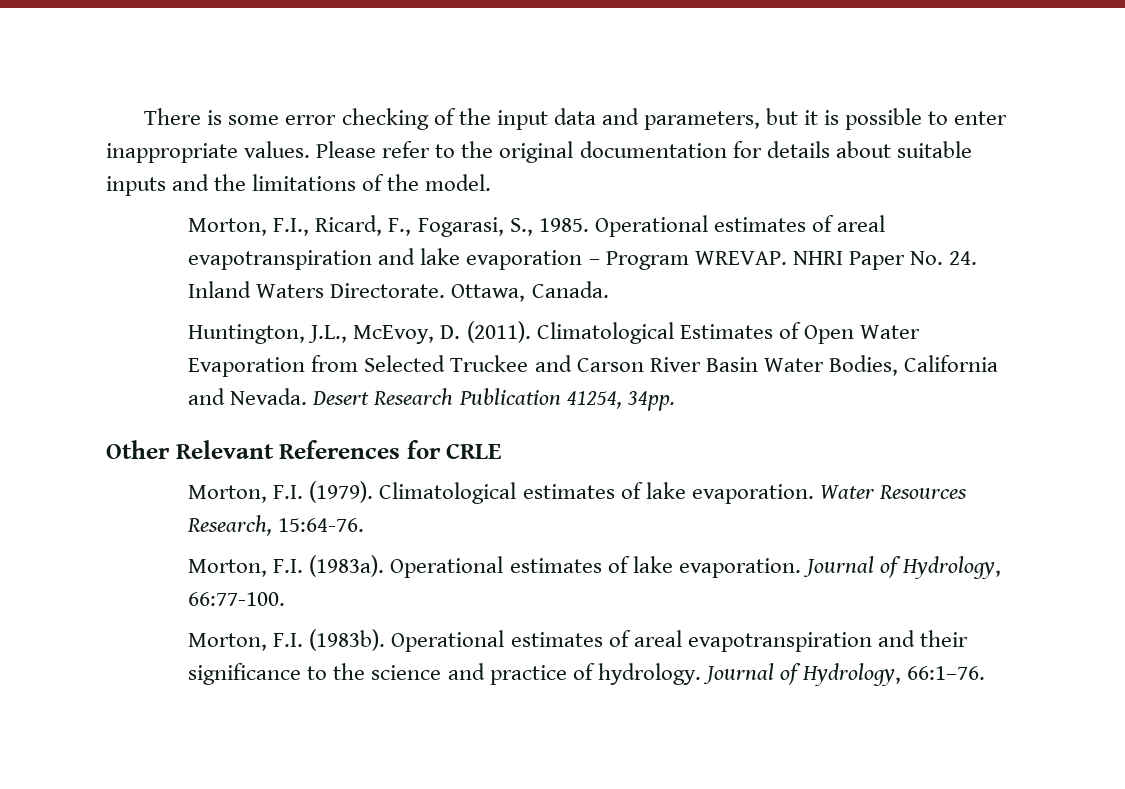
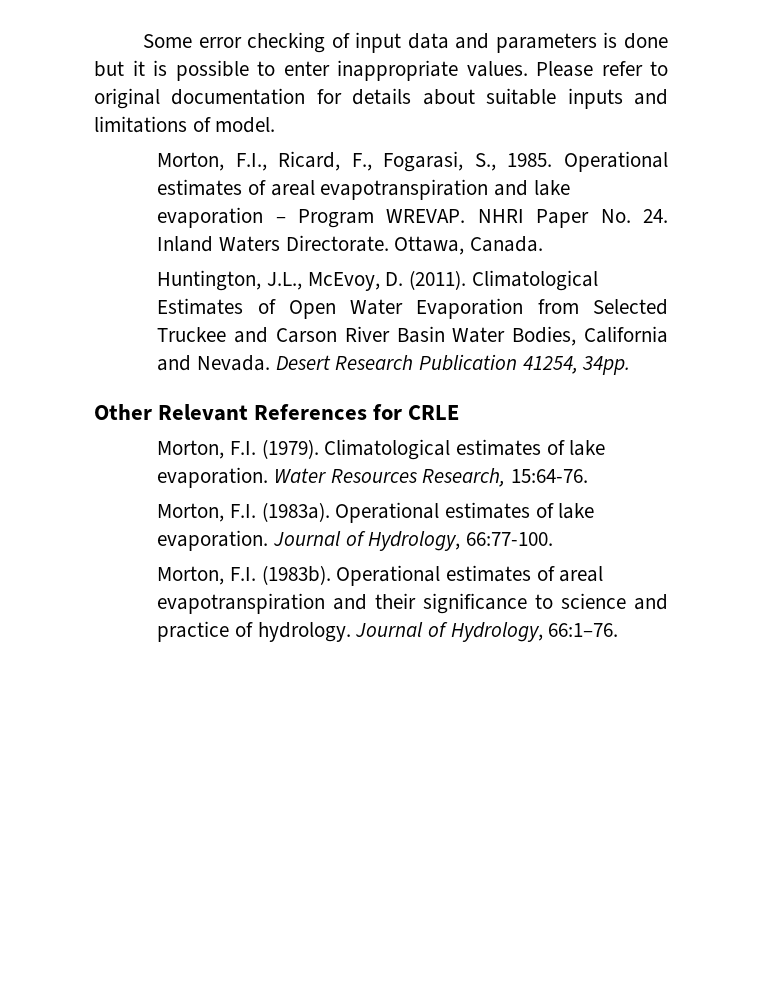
[144,108,280,125] There is some -> [142,34,192,48] Some
[458,108,491,125] the -> (350, 40) none
[643,111,760,130] parameters, -> [495,32,668,53] parameters is done
[461,141,494,158] the -> (668, 68) none
[214,174,247,191] the -> (669, 97) none
[387,174,420,191] the -> (211, 124) none
[333,663,366,680] the -> (554, 601) none

